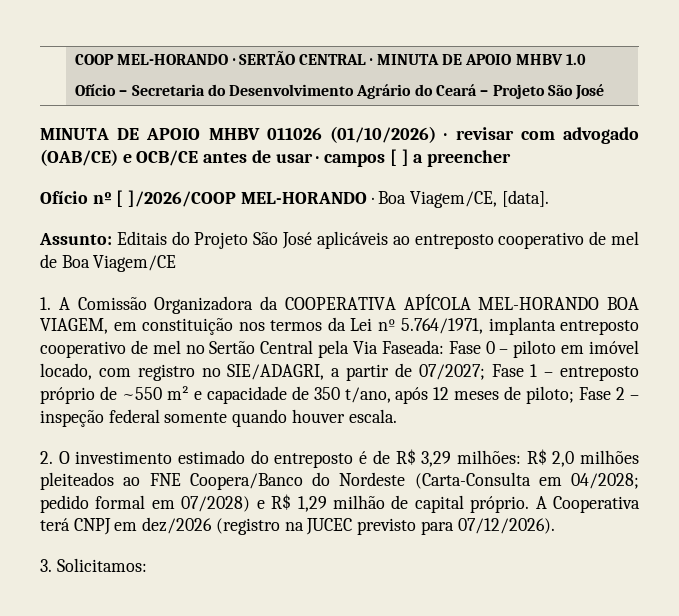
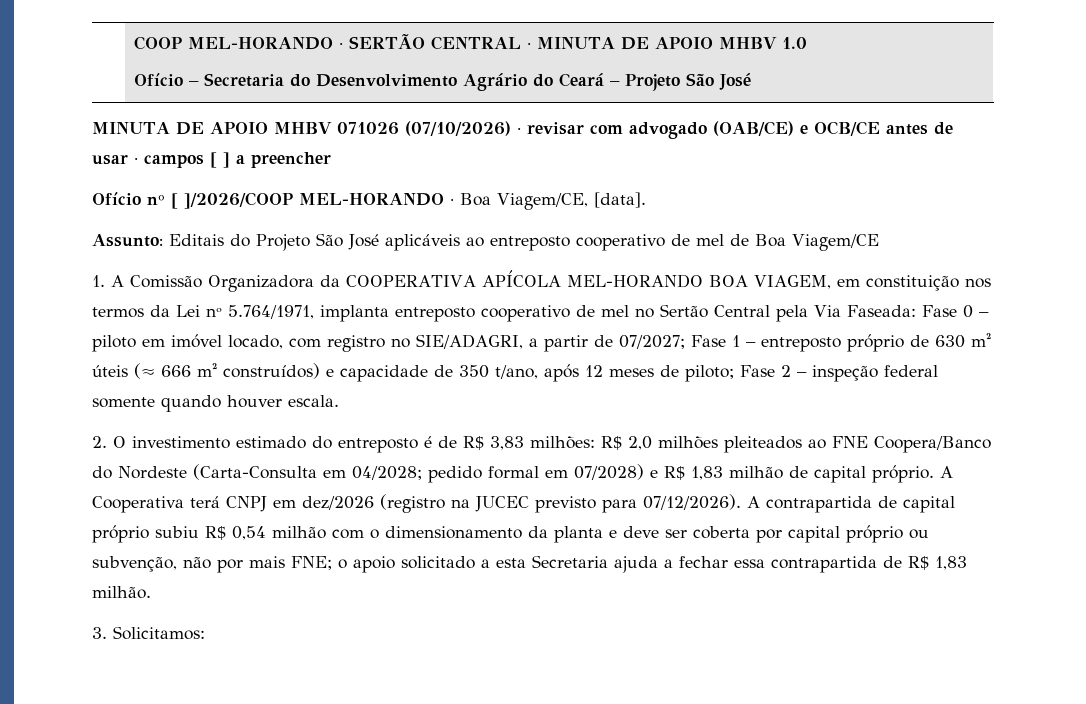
[266,126,437,143] 011026 (01/10/2026) -> [336,121,511,136] 071026 (07/10/2026)
[121,386,189,400] ~550 m² -> [935,332,991,348] [92,362,320,379] 630 m² úteis (≈ 666 m² construídos)
[421,451,452,467] 3,29 -> [490,436,524,450] 3,83
[297,496,327,512] 1,29 -> [691,466,723,480] 1,83
(555, 526) none -> [747,496,955,513] [92,525,929,543] [92,555,967,573] [92,586,151,599] A contrapartida de capital próprio subiu R$ 0,54 milhão com o dimensionamento da planta e deve ser coberta por capital próprio ou subvenção, não por mais FNE; o apoio solicitado a esta Secretaria ajuda a fechar essa contrapartida de R$ 1,83 milhão.

